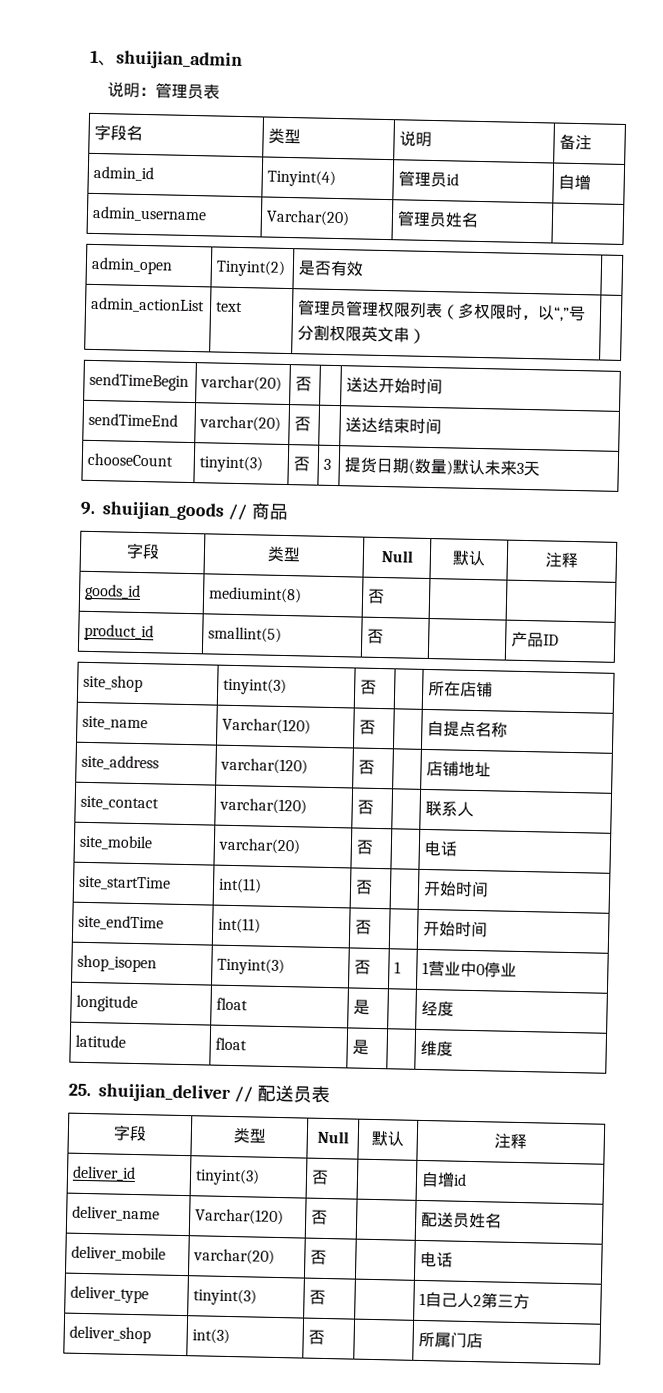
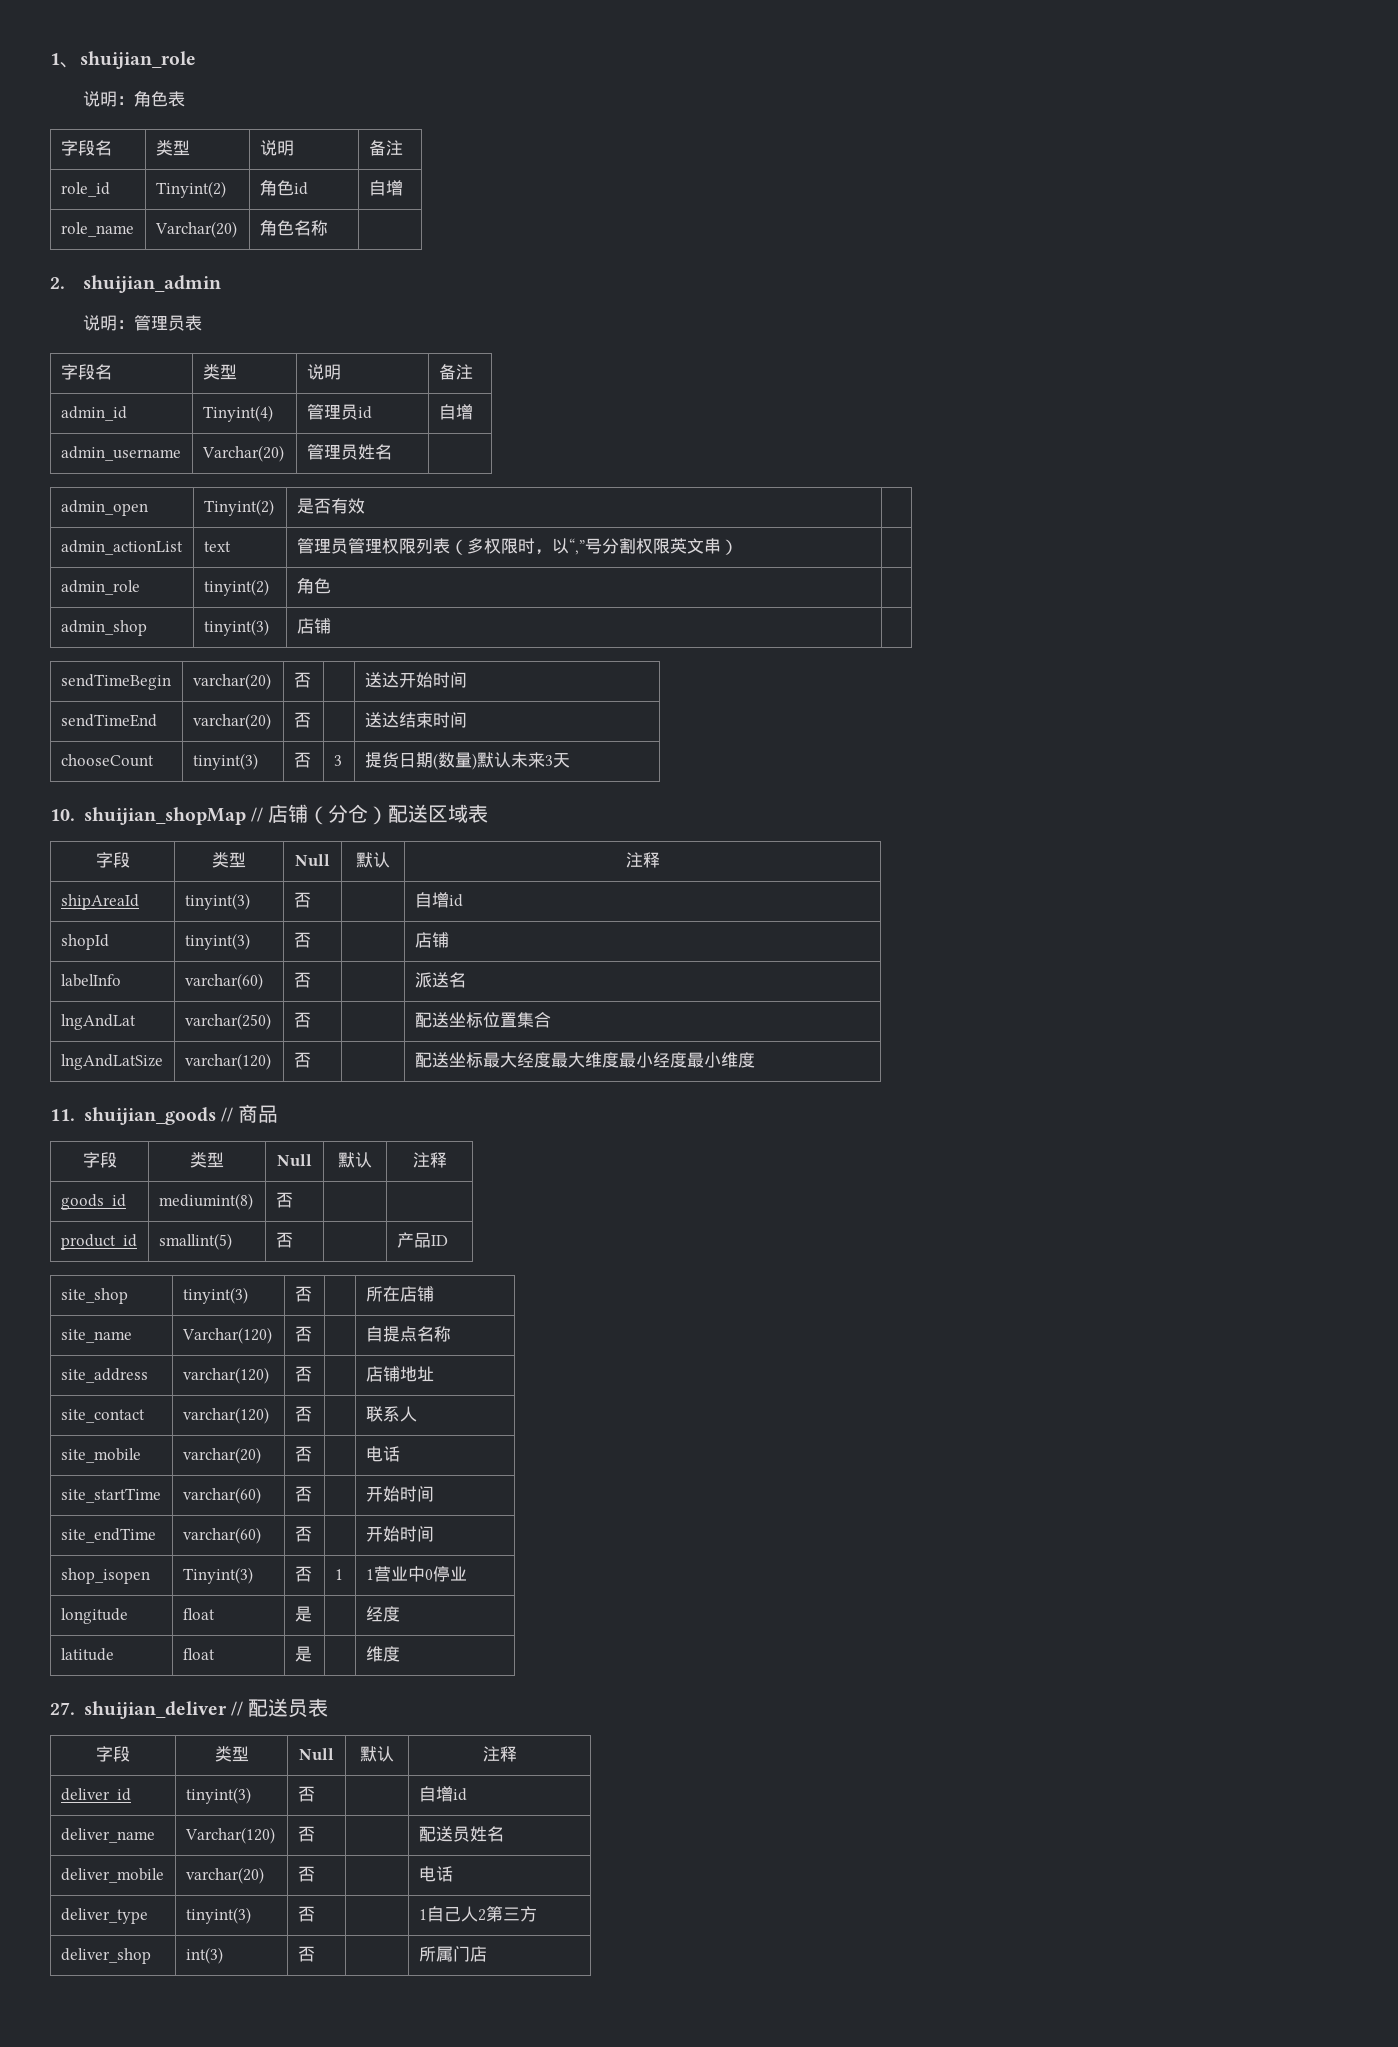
(117, 63) none -> [80,51,196,69] [82,90,185,107] [60,140,112,156] [155,140,190,156] [259,140,294,156] [368,140,403,156] [60,182,110,197] [155,181,226,198] [259,179,308,196] [368,180,403,196] [60,222,134,237] [154,221,237,238] [259,219,328,236] [50,277,65,289] shuijian_role // 说明：角色表 // 字段名 | 类型 | 说明 | 备注 // role_id | Tinyint(2) | 角色id | 自增 // role_name | Varchar(20) | 角色名称 | // 2.
(427, 336) none -> [60,580,140,595] [203,579,269,596] [296,577,331,594] [60,620,147,636] [203,619,269,636] [296,618,331,634] // admin_role | tinyint(2) | 角色 | // admin_shop | tinyint(3) | 店铺 |
[80,501,95,516] 9. -> [50,804,489,825] [95,852,130,868] [212,852,246,868] [295,854,330,866] [356,852,390,868] [625,852,660,868] [60,894,139,910] [184,893,250,910] [293,892,311,908] [414,892,463,908] [60,934,109,950] [184,933,250,950] [293,932,311,948] [414,932,449,948] [60,974,121,987] [184,973,263,990] [293,972,311,988] [414,972,466,988] [60,1014,136,1030] [184,1013,271,1030] [293,1012,311,1028] [414,1012,551,1028] [60,1054,163,1070] [184,1053,271,1070] [293,1052,311,1068] [414,1052,755,1068] [50,1109,75,1121] 10. shuijian_shopMap // 店铺（分仓）配送区域表 // 字段 | 类型 | Null | 默认 | 注释 // shipAreaId | tinyint(3) | 否 | | 自增id // shopId | tinyint(3) | 否 | | 店铺 // labelInfo | varchar(60) | 否 | | 派送名 // lngAndLat | varchar(250) | 否 | | 配送坐标位置集合 // lngAndLatSize | varchar(120) | 否 | | 配送坐标最大经度最大维度最小经度最小维度 // 11.
[218,877,263,894] int(11) -> [182,1487,261,1504] varchar(60)
[218,917,262,934] int(11) -> [182,1527,261,1544] varchar(60)
[68,1083,91,1097] 25. -> [50,1702,75,1715] 27.

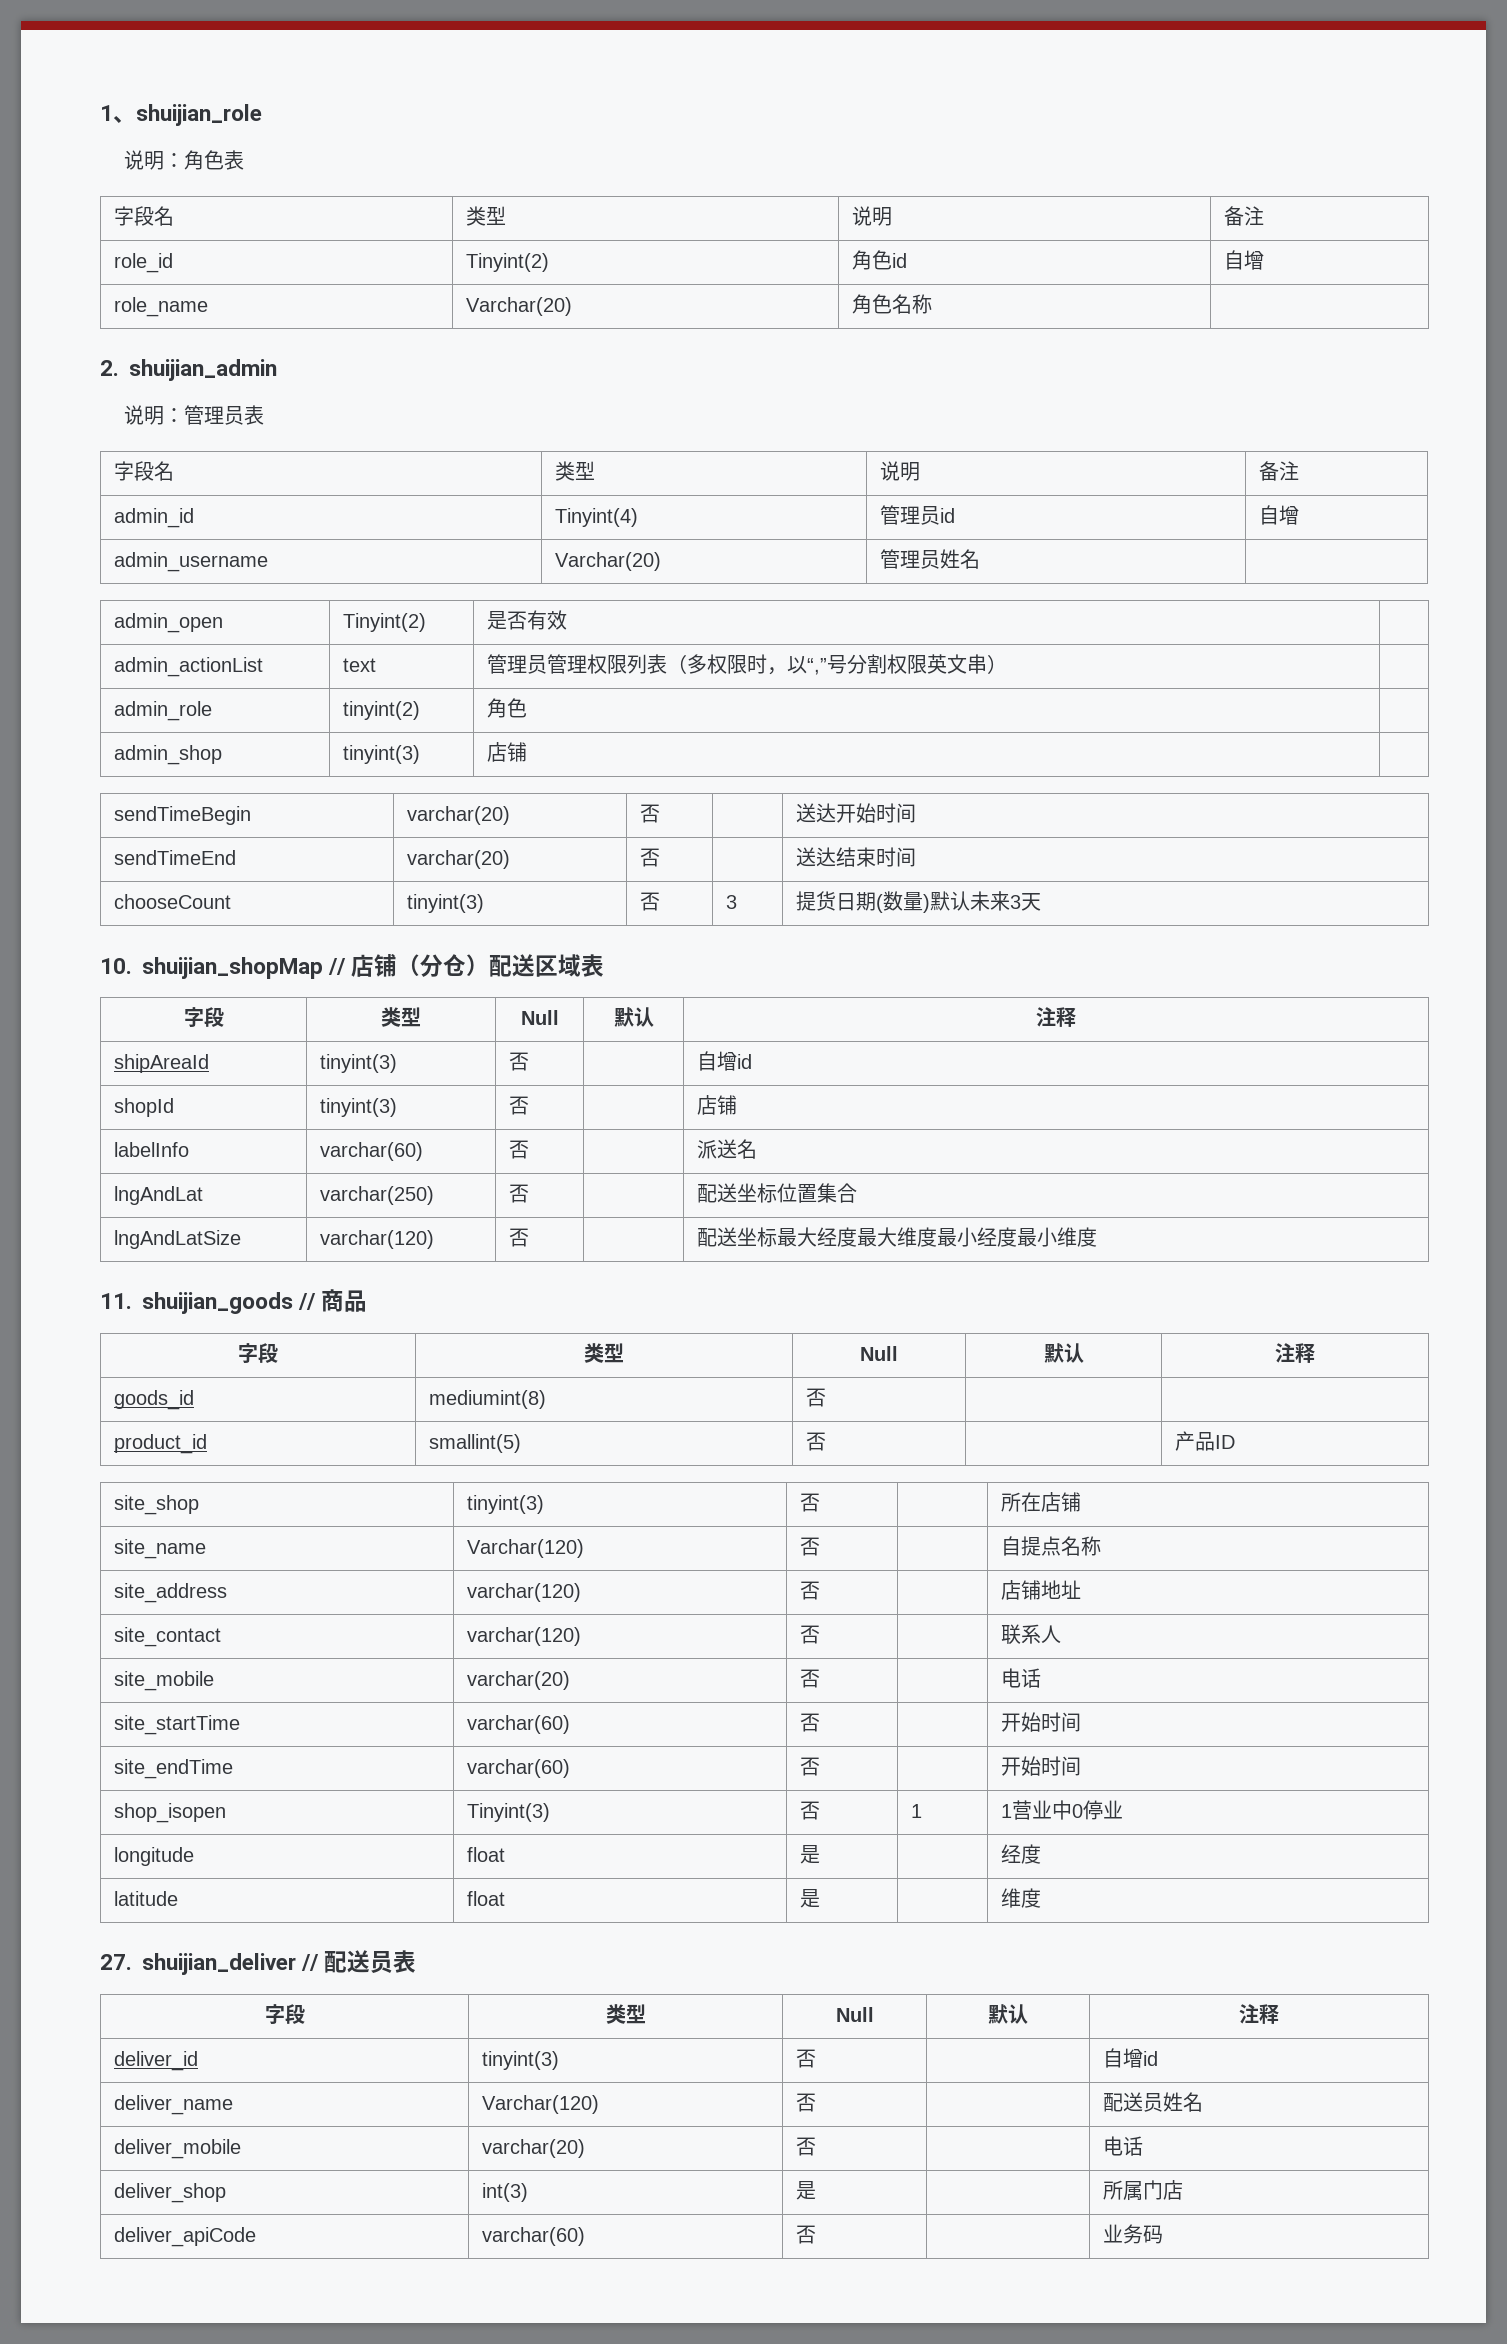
[60,1908,148,1924] [185,1907,251,1924] [297,1906,315,1922] [418,1906,537,1922] // deliver_type | tinyint(3) | 否 | | 1自己人2第三方 -> (1143, 2146) none
[297,1946,315,1962] 否 -> [795,2181,816,2200] 是
(487, 1954) none -> [113,2227,256,2247] [481,2227,585,2246] [795,2225,816,2244] [1102,2224,1163,2244] // deliver_apiCode | varchar(60) | 否 | | 业务码

